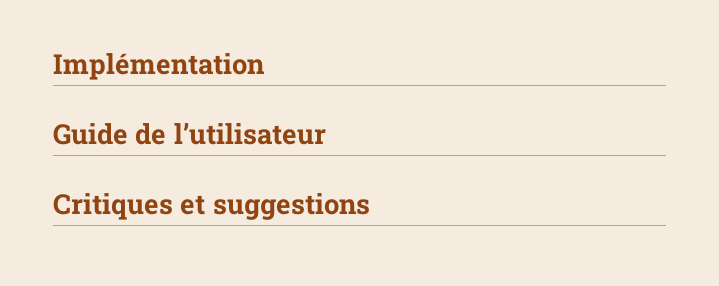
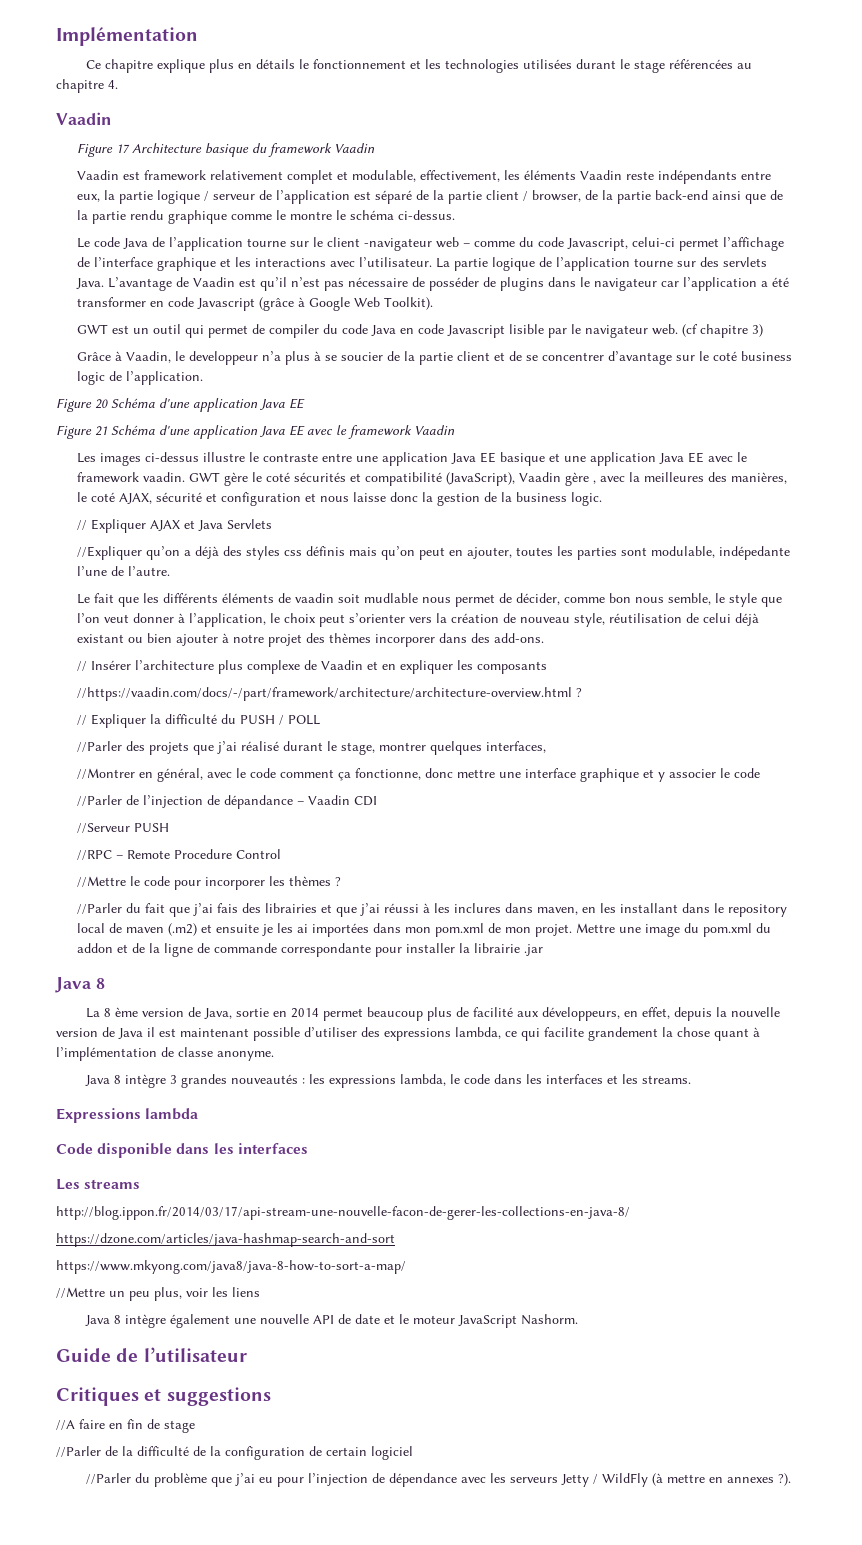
(265, 66) none -> [85,59,752,73] [56,79,118,93] [56,112,112,125] [77,143,376,157] [77,170,772,184] [77,190,784,204] [77,210,456,224] [77,237,785,251] [77,257,768,271] [76,277,790,291] [77,297,434,311] [77,324,764,338] [77,351,793,365] [77,371,204,385] [56,398,305,412] [56,425,455,439] [77,452,748,466] [77,472,788,486] [77,492,603,506] [77,519,273,533] [77,546,791,560] [77,566,171,576] [77,593,783,607] [77,613,760,627] [77,633,545,647] [77,660,548,674] [77,687,583,701] [77,714,321,728] [77,741,547,755] [77,768,761,782] [77,795,378,809] [77,823,170,833] [77,849,282,860] [77,876,342,890] [77,903,788,917] [77,923,772,937] [77,943,544,957] [55,977,105,993] [85,1007,780,1021] [56,1027,760,1041] [56,1047,274,1061] [84,1074,691,1088] [56,1108,199,1123] [56,1143,308,1158] [56,1179,141,1190] [56,1206,630,1220] [56,1233,395,1247] [56,1260,406,1274] [56,1287,260,1301] [84,1314,578,1328] // Ce chapitre explique plus en détails le fonctionnement et les technologies utilisées durant le stage référencées au chapitre 4. // Vaadin // Figure 17 Architecture basique du framework Vaadin // Vaadin est framework relativement complet et modulable, effectivement, les éléments Vaadin reste indépendants entre eux, la partie logique / serveur de l’application est séparé de la partie client / browser, de la partie back-end ainsi que de la partie rendu graphique comme le montre le schéma ci-dessus. // Le code Java de l’application tourne sur le client -navigateur web – comme du code Javascript, celui-ci permet l’affichage de l’interface graphique et les interactions avec l’utilisateur. La partie logique de l’application tourne sur des servlets Java. L’avantage de Vaadin est qu’il n’est pas nécessaire de posséder de plugins dans le navigateur car l’application a été transformer en code Javascript (grâce à Google Web Toolkit). // GWT est un outil qui permet de compiler du code Java en code Javascript lisible par le navigateur web. (cf chapitre 3) // Grâce à Vaadin, le developpeur n’a plus à se soucier de la partie client et de se concentrer d’avantage sur le coté business logic de l’application. // Figure 20 Schéma d'une application Java EE // Figure 21 Schéma d'une application Java EE avec le framework Vaadin // Les images ci-dessus illustre le contraste entre une application Java EE basique et une application Java EE avec le framework vaadin. GWT gère le coté sécurités et compatibilité (JavaScript), Vaadin gère , avec la meilleures des manières, le coté AJAX, sécurité et configuration et nous laisse donc la gestion de la business logic. // // Expliquer AJAX et Java Servlets // //Expliquer qu’on a déjà des styles css définis mais qu’on peut en ajouter, toutes les parties sont modulable, indépedante l’une de l’autre. // Le fait que les différents éléments de vaadin soit mudlable nous permet de décider, comme bon nous semble, le style que l’on veut donner à l’application, le choix peut s’orienter vers la création de nouveau style, réutilisation de celui déjà existant ou bien ajouter à notre projet des thèmes incorporer dans des add-ons. // // Insérer l’architecture plus complexe de Vaadin et en expliquer les composants // //https://vaadin.com/docs/-/part/framework/architecture/architecture-overview.html ? // // Expliquer la difficulté du PUSH / POLL // //Parler des projets que j’ai réalisé durant le stage, montrer quelques interfaces, // //Montrer en général, avec le code comment ça fonctionne, donc mettre une interface graphique et y associer le code // //Parler de l’injection de dépandance – Vaadin CDI // //Serveur PUSH // //RPC – Remote Procedure Control // //Mettre le code pour incorporer les thèmes ? // //Parler du fait que j’ai fais des librairies et que j’ai réussi à les inclures dans maven, en les installant dans le repository local de maven (.m2) et ensuite je les ai importées dans mon pom.xml de mon projet. Mettre une image du pom.xml du addon et de la ligne de commande correspondante pour installer la librairie .jar // Java 8 // La 8 ème version de Java, sortie en 2014 permet beaucoup plus de facilité aux développeurs, en effet, depuis la nouvelle version de Java il est maintenant possible d’utiliser des expressions lambda, ce qui facilite grandement la chose quant à l’implémentation de classe anonyme. // Java 8 intègre 3 grandes nouveautés : les expressions lambda, le code dans les interfaces et les streams. // Expressions lambda // Code disponible dans les interfaces // Les streams // http://blog.ippon.fr/2014/03/17/api-stream-une-nouvelle-facon-de-gerer-les-collections-en-java-8/ // https://dzone.com/articles/java-hashmap-search-and-sort // https://www.mkyong.com/java8/java-8-how-to-sort-a-map/ // //Mettre un peu plus, voir les liens // Java 8 intègre également une nouvelle API de date et le moteur JavaScript Nashorm.
(370, 206) none -> [56,1419,195,1433] [56,1446,413,1460] [85,1473,791,1487] // //A faire en fin de stage // //Parler de la difficulté de la configuration de certain logiciel // //Parler du problème que j’ai eu pour l’injection de dépendance avec les serveurs Jetty / WildFly (à mettre en annexes ?).

